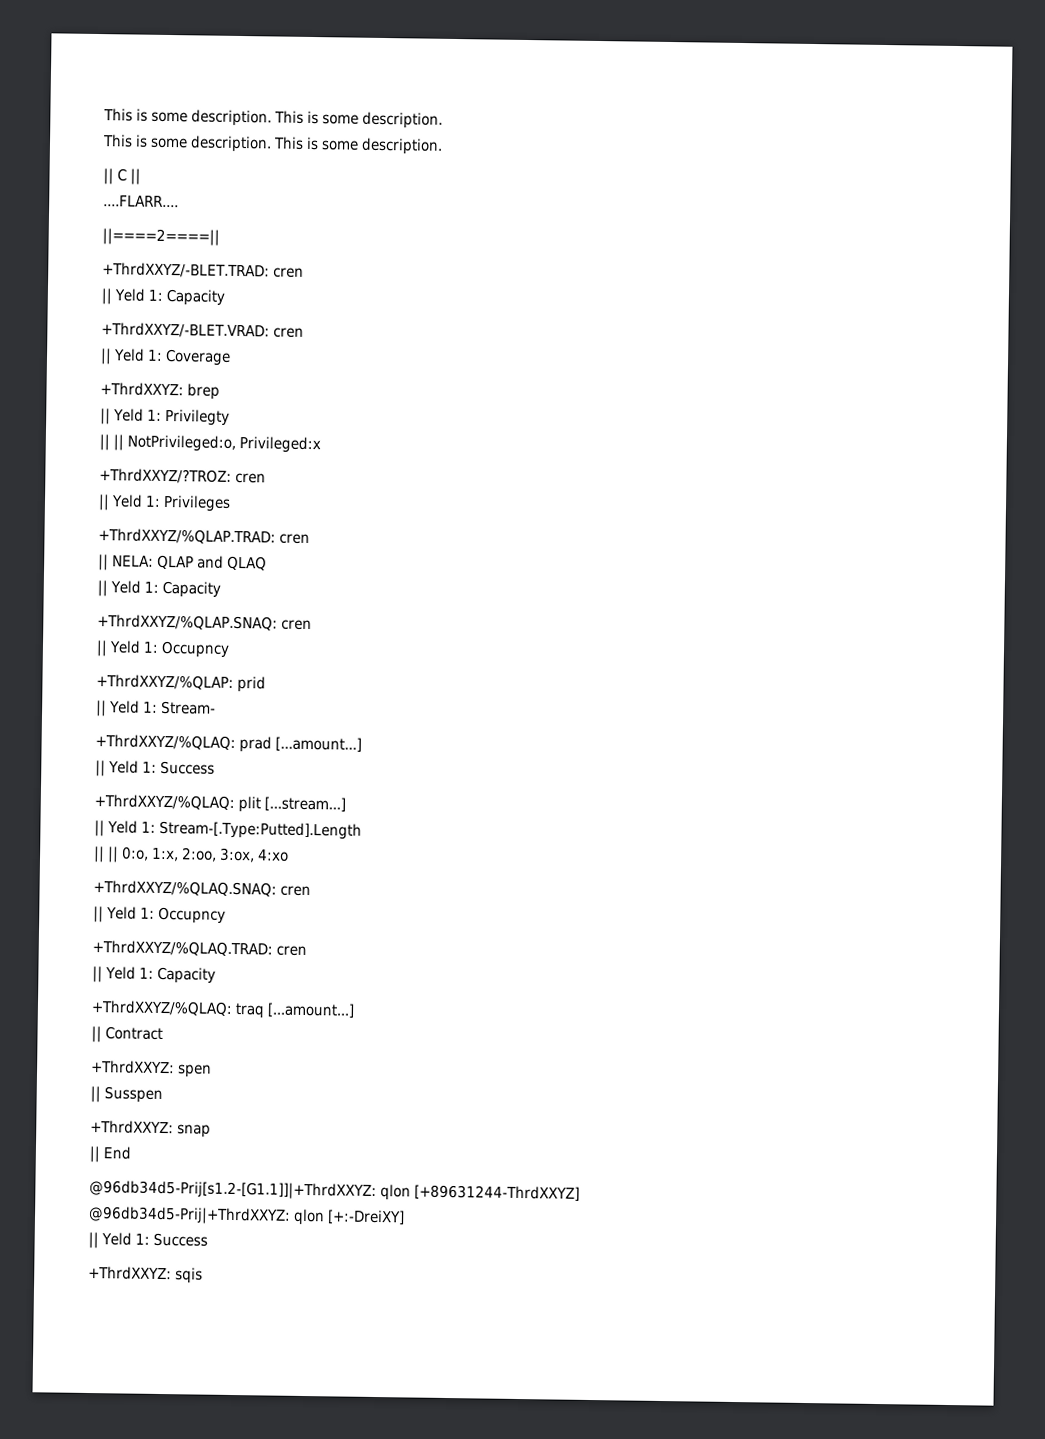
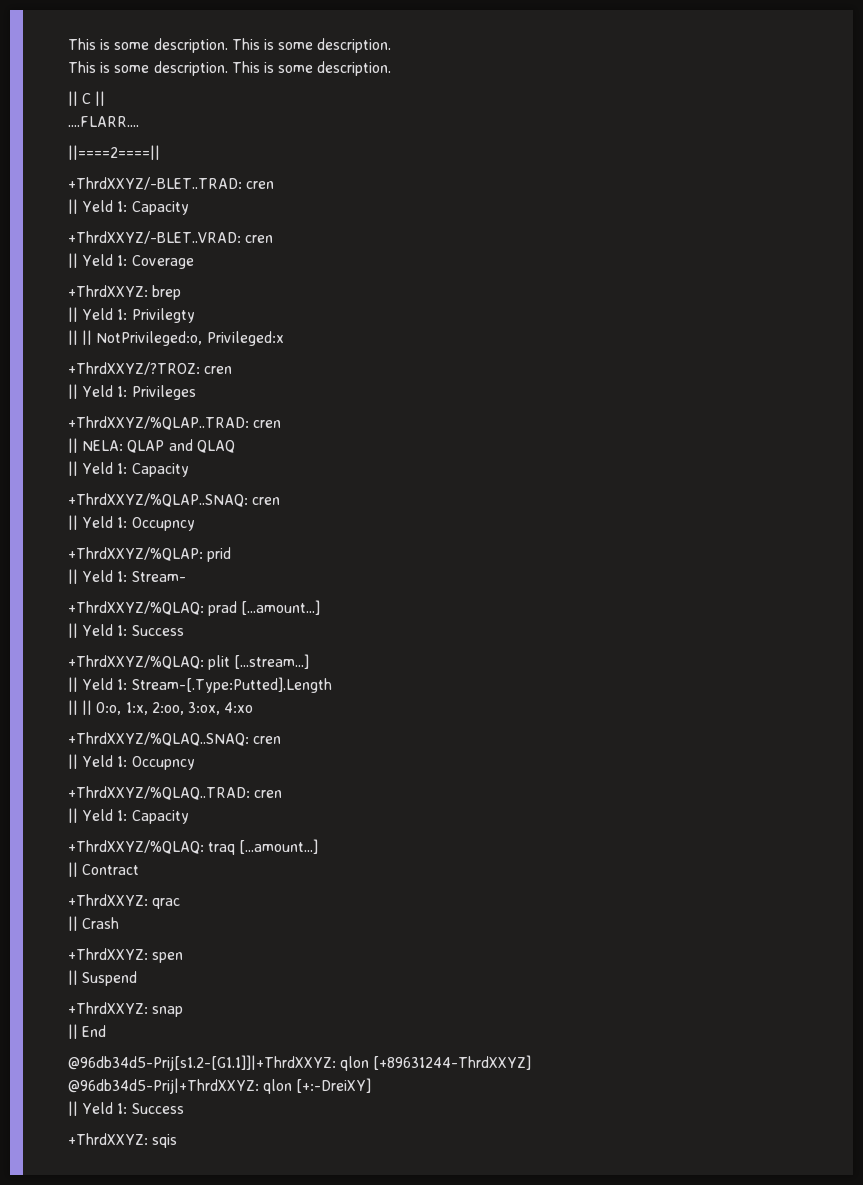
[102,262,305,279] [101,288,226,306] [101,322,270,339] +ThrdXXYZ/-BLET.TRAD: cren // || Yeld 1: Capacity // +ThrdXXYZ/-BLET.VRAD: -> [68,177,275,190] [68,199,189,215] [68,231,241,244] +ThrdXXYZ/-BLET..TRAD: cren // || Yeld 1: Capacity // +ThrdXXYZ/-BLET..VRAD:
[98,528,276,545] +ThrdXXYZ/%QLAP.TRAD: -> [68,416,249,430] +ThrdXXYZ/%QLAP..TRAD:
[97,614,278,631] +ThrdXXYZ/%QLAP.SNAQ: -> [68,493,248,507] +ThrdXXYZ/%QLAP..SNAQ:
[93,880,312,897] [93,906,227,924] [92,940,273,957] +ThrdXXYZ/%QLAQ.SNAQ: cren // || Yeld 1: Occupncy // +ThrdXXYZ/%QLAQ.TRAD: -> [68,732,282,746] [68,754,195,770] [68,786,250,800] +ThrdXXYZ/%QLAQ..SNAQ: cren // || Yeld 1: Occupncy // +ThrdXXYZ/%QLAQ..TRAD:
(164, 1033) none -> [68,894,181,909] [68,916,120,931] // +ThrdXXYZ: qrac // || Crash
[104,1086,164,1104] Susspen -> [82,971,138,986] Suspend

